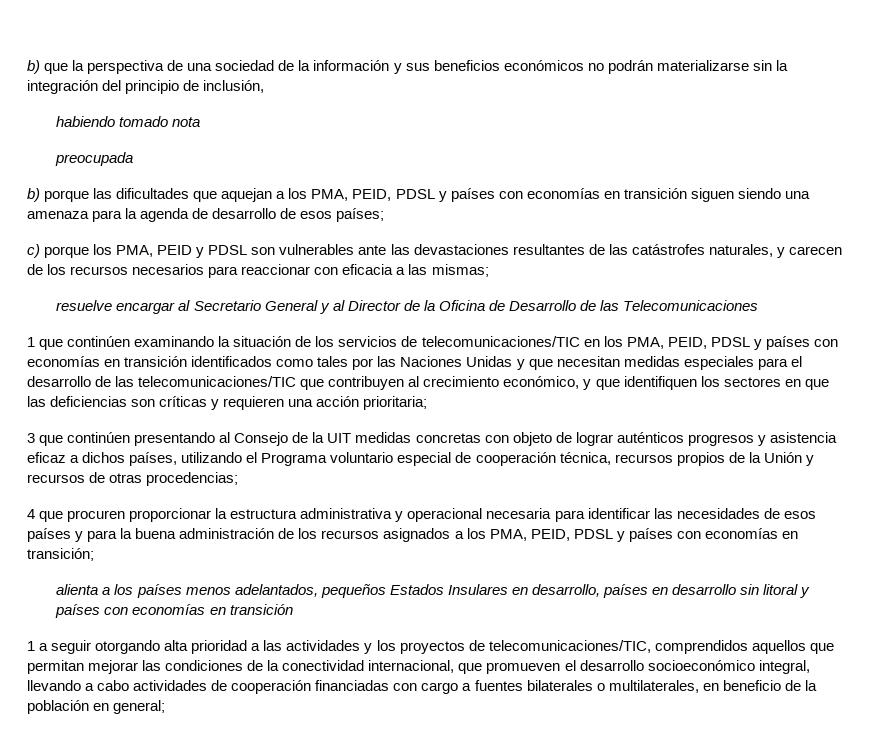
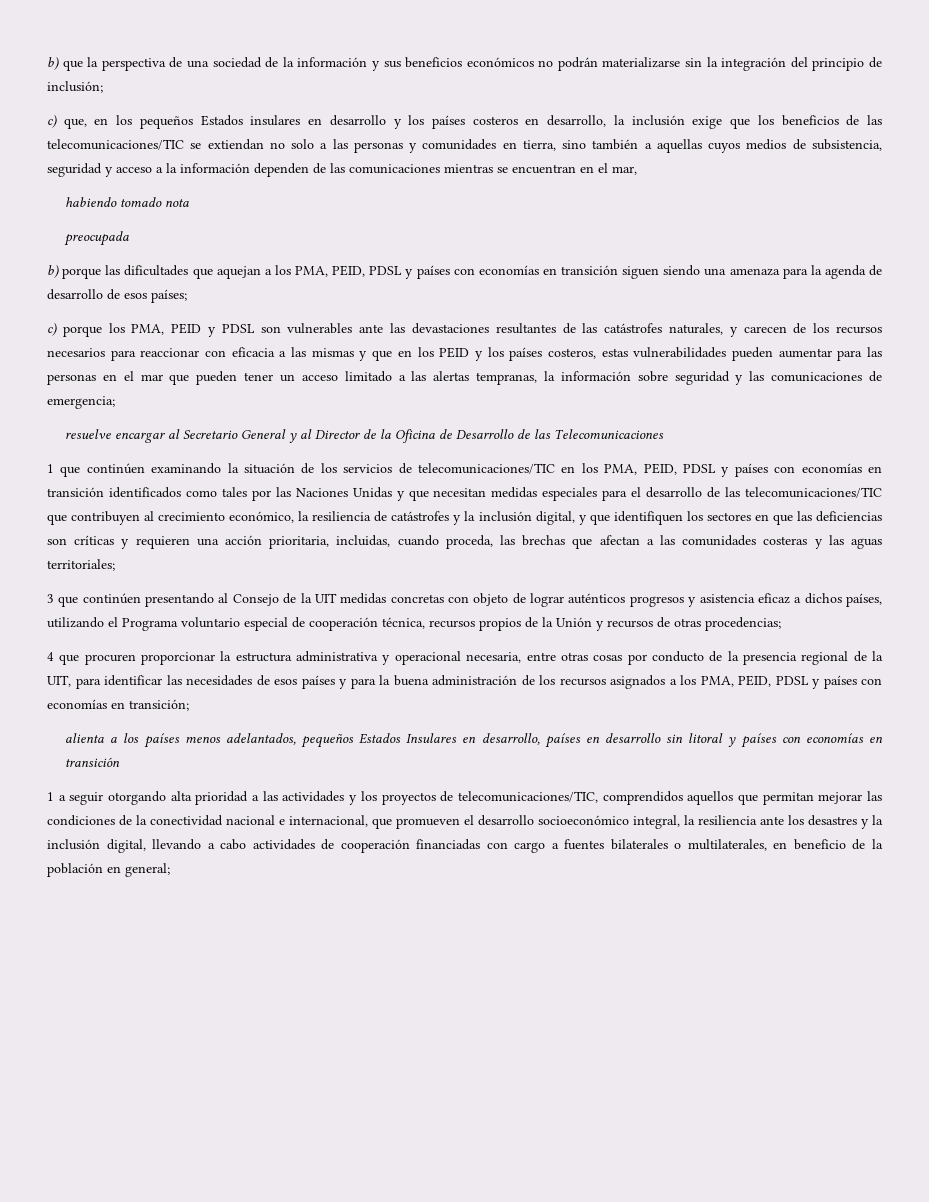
[203,80,265,93] inclusión, -> [47,81,103,93] [47,115,883,129] [47,139,883,153] [47,163,637,177] inclusión; // c) que, en los pequeños Estados insulares en desarrollo y los países costeros en desarrollo, la inclusión exige que los beneficios de las telecomunicaciones/TIC se extiendan no solo a las personas y comunidades en tierra, sino también a aquellas cuyos medios de subsistencia, seguridad y acceso a la información dependen de las comunicaciones mientras se encuentran en el mar,
[431,264,489,277] mismas; -> [311,347,882,361] [47,371,883,385] [47,396,115,409] mismas y que en los PEID y los países costeros, estas vulnerabilidades pueden aumentar para las personas en el mar que pueden tener un acceso limitado a las alertas tempranas, la información sobre seguridad y las comunicaciones de emergencia;
(580, 382) none -> [298,511,575,525] la resiliencia de catástrofes y la inclusión digital,
[363,396,428,410] prioritaria; -> [269,535,883,549] [47,559,115,571] prioritaria, incluidas, cuando proceda, las brechas que afectan a las comunidades costeras y las aguas territoriales;
[486,508,552,519] necesaria -> [466,651,884,665] [47,675,71,687] necesaria, entre otras cosas por conducto de la presencia regional de la UIT,
(365, 665) none -> [226,815,285,825] nacional e
(810, 667) none -> [684,815,883,829] [47,839,146,853] la resiliencia ante los desastres y la inclusión digital,

